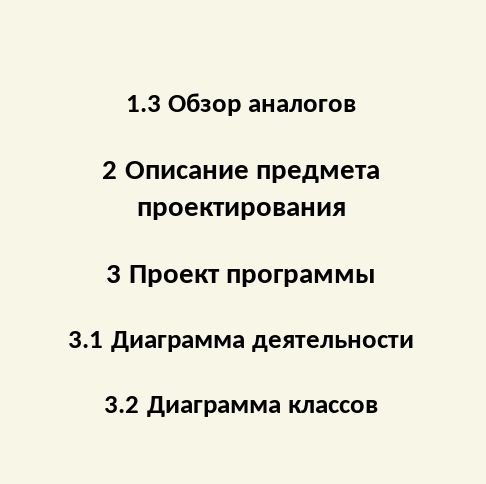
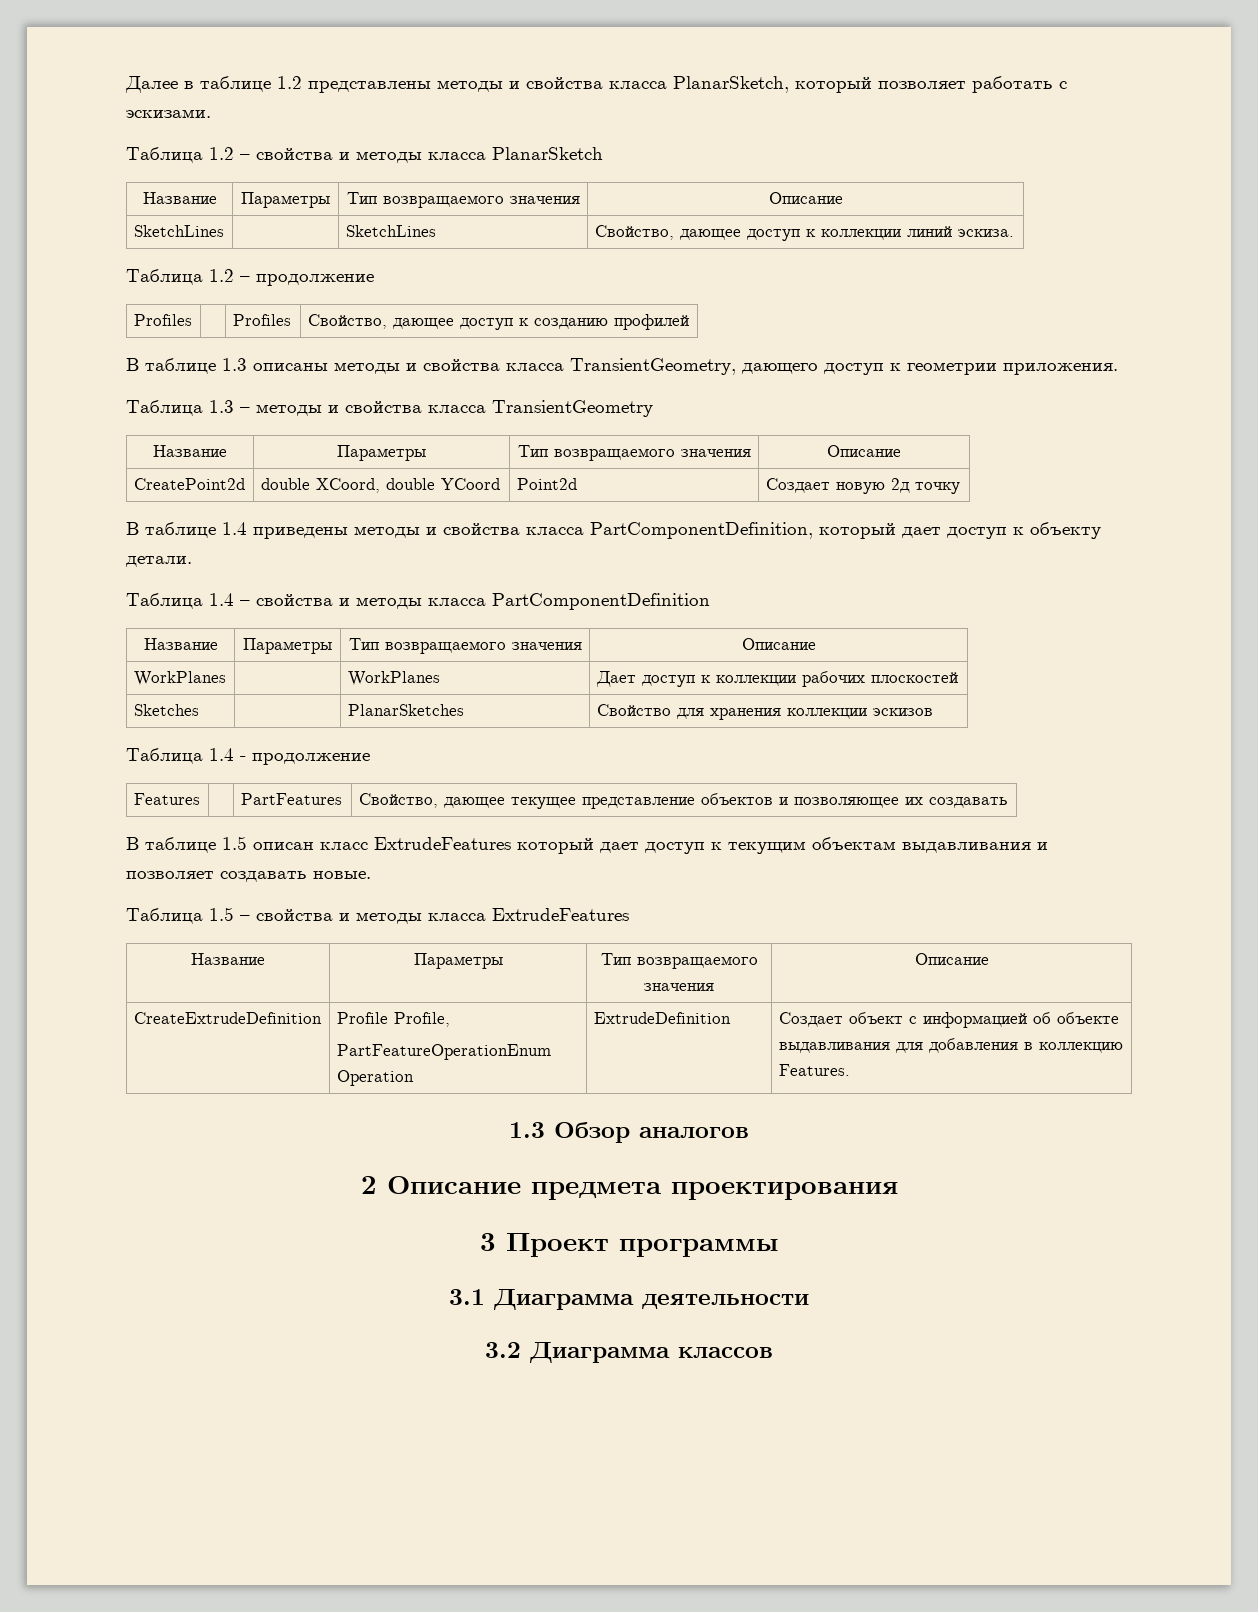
(125, 103) none -> [125,76,1067,93] [126,109,211,118] [126,147,603,163] [142,192,217,204] [241,192,330,208] [346,192,580,208] [768,192,843,204] [133,225,224,237] [345,225,436,237] [594,225,1014,241] [126,269,374,286] [133,314,192,326] [232,314,291,326] [307,314,689,330] [126,358,1118,375] [126,400,653,417] [153,445,227,457] [337,445,426,461] [517,445,751,461] [827,445,902,457] [133,478,245,490] [260,478,500,493] [516,478,577,490] [765,478,960,494] [126,522,1101,539] [126,556,192,567] [126,593,710,610] [143,638,218,650] [243,638,332,654] [348,638,582,654] [741,638,816,650] [133,671,226,686] [347,671,440,686] [595,671,958,687] [133,704,199,716] [347,704,464,716] [596,704,933,720] [126,748,370,765] [133,793,200,805] [240,793,342,805] [358,793,1008,809] [126,836,1048,854] [126,871,371,882] [126,907,629,924] [191,953,265,965] [413,953,503,969] [600,953,758,969] [644,983,714,991] [914,953,989,965] [133,1012,322,1024] [336,1012,450,1027] [336,1044,551,1060] [336,1070,414,1086] [593,1012,731,1024] [778,1012,1119,1028] [778,1038,1123,1053] [778,1064,850,1076] Далее в таблице 1.2 представлены методы и свойства класса PlanarSketch, который позволяет работать с эскизами. // Таблица 1.2 – свойства и методы класса PlanarSketch // Название | Параметры | Тип возвращаемого значения | Описание // SketchLines | | SketchLines | Свойство, дающее доступ к коллекции линий эскиза. // Таблица 1.2 – продолжение // Profiles | | Profiles | Свойство, дающее доступ к созданию профилей // В таблице 1.3 описаны методы и свойства класса TransientGeometry, дающего доступ к геометрии приложения. // Таблица 1.3 – методы и свойства класса TransientGeometry // Название | Параметры | Тип возвращаемого значения | Описание // CreatePoint2d | double XCoord, double YCoord | Point2d | Создает новую 2д точку // В таблице 1.4 приведены методы и свойства класса PartComponentDefinition, который дает доступ к объекту детали. // Таблица 1.4 – свойства и методы класса PartComponentDefinition // Название | Параметры | Тип возвращаемого значения | Описание // WorkPlanes | | WorkPlanes | Дает доступ к коллекции рабочих плоскостей // Sketches | | PlanarSketches | Свойство для хранения коллекции эскизов // Таблица 1.4 - продолжение // Features | | PartFeatures | Свойство, дающее текущее представление объектов и позволяющее их создавать // В таблице 1.5 описан класс ExtrudeFeatures который дает доступ к текущим объектам выдавливания и позволяет создавать новые. // Таблица 1.5 – свойства и методы класса ExtrudeFeatures // Название | Параметры | Тип возвращаемого значения | Описание // CreateExtrudeDefinition | Profile Profile, // PartFeatureOperationEnum Operation | ExtrudeDefinition | Создает объект с информацией об объекте выдавливания для добавления в коллекцию Features. //

